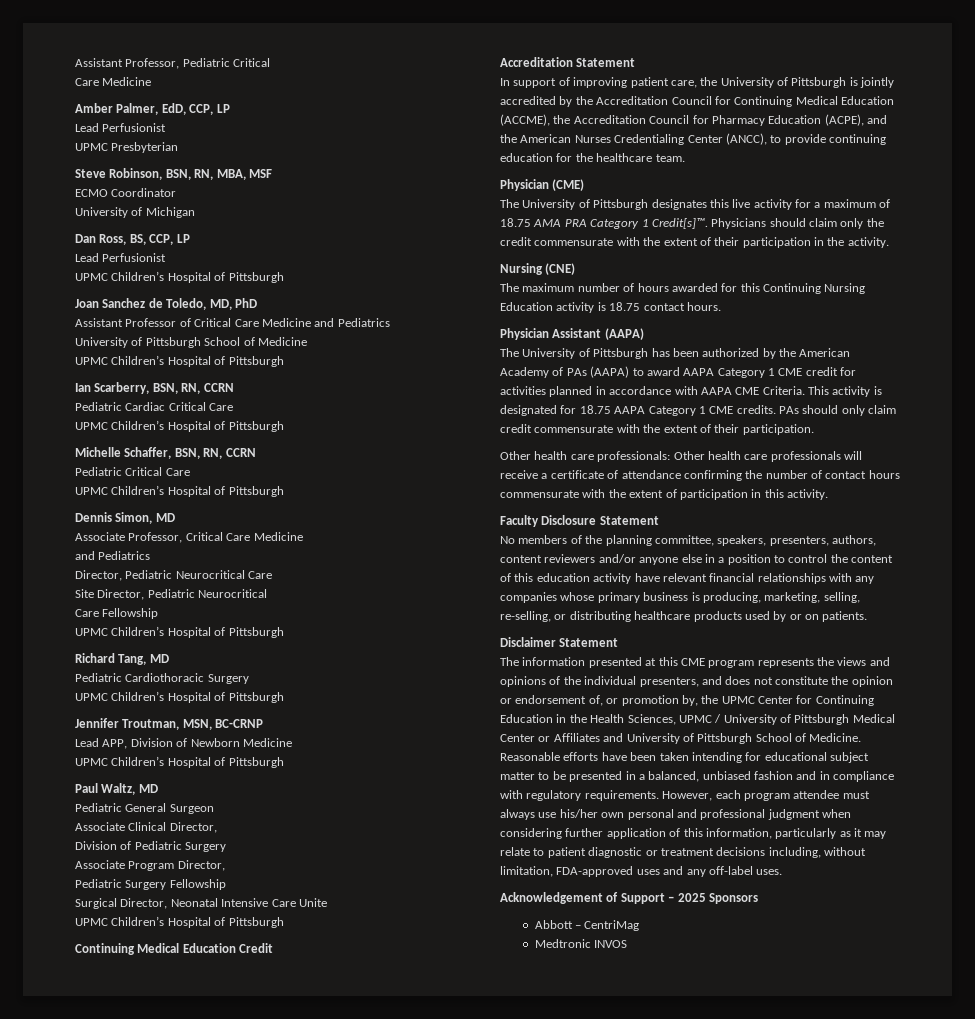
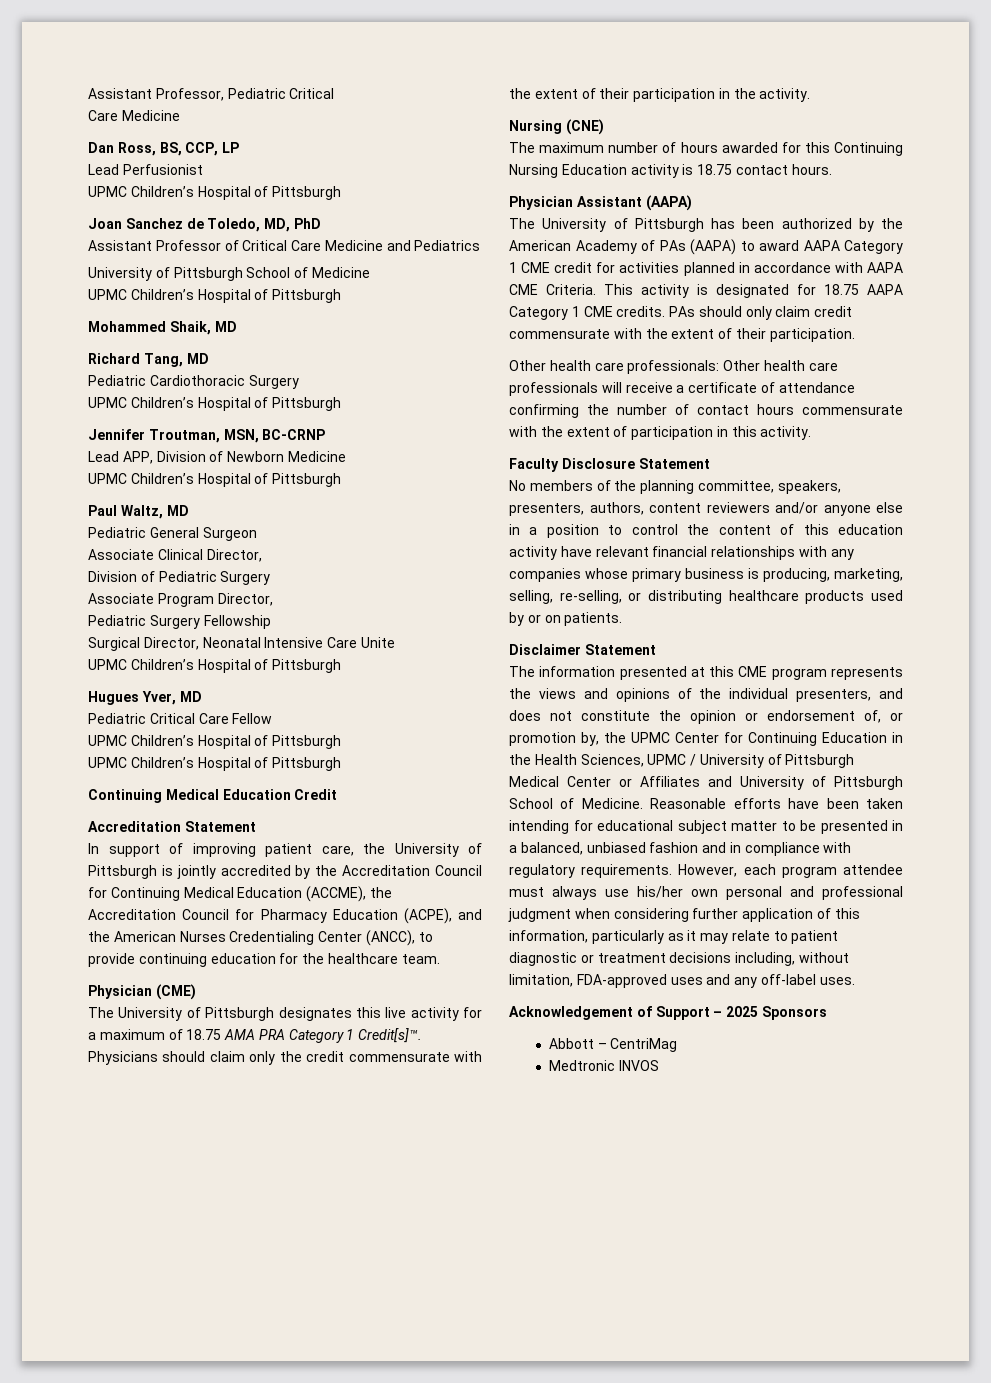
[75,103,230,115] [75,123,167,132] [75,142,179,153] [75,168,272,180] [75,188,177,197] [75,207,195,218] // Amber Palmer, EdD, CCP, LP // Lead Perfusionist // UPMC Presbyterian // Steve Robinson, BSN, RN, MBA, MSF // ECMO Coordinator // University of Michigan -> (180, 115) none
[75,382,234,394] [75,402,234,411] [75,420,284,432] [75,447,256,459] [75,467,190,476] [75,485,284,497] [75,512,175,524] [75,532,303,543] [75,551,151,560] [75,570,273,581] [75,589,268,600] [75,608,159,619] [75,626,284,638] Ian Scarberry, BSN, RN, CCRN // Pediatric Cardiac Critical Care // UPMC Children’s Hospital of Pittsburgh // Michelle Schaffer, BSN, RN, CCRN // Pediatric Critical Care // UPMC Children’s Hospital of Pittsburgh // Dennis Simon, MD // Associate Professor, Critical Care Medicine // and Pediatrics // Director, Pediatric Neurocritical Care // Site Director, Pediatric Neurocritical // Care Fellowship // UPMC Children’s Hospital of Pittsburgh -> [88,321,237,335] Mohammed Shaik, MD
(284, 922) none -> [88,691,202,705] [88,713,273,724] [88,735,342,749] [88,757,342,771] // Hugues Yver, MD // Pediatric Critical Care Fellow // UPMC Children’s Hospital of Pittsburgh // UPMC Children’s Hospital of Pittsburgh

